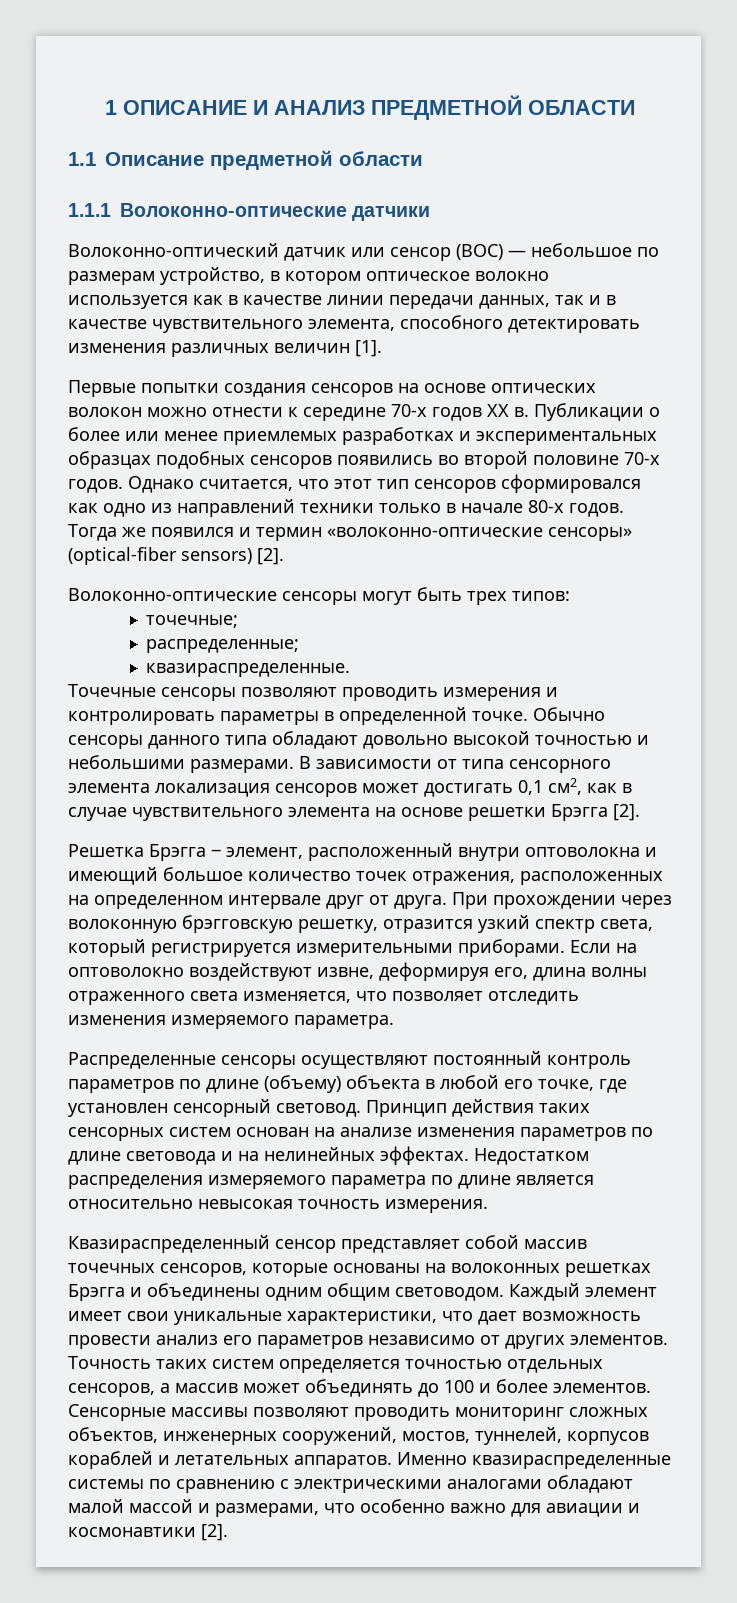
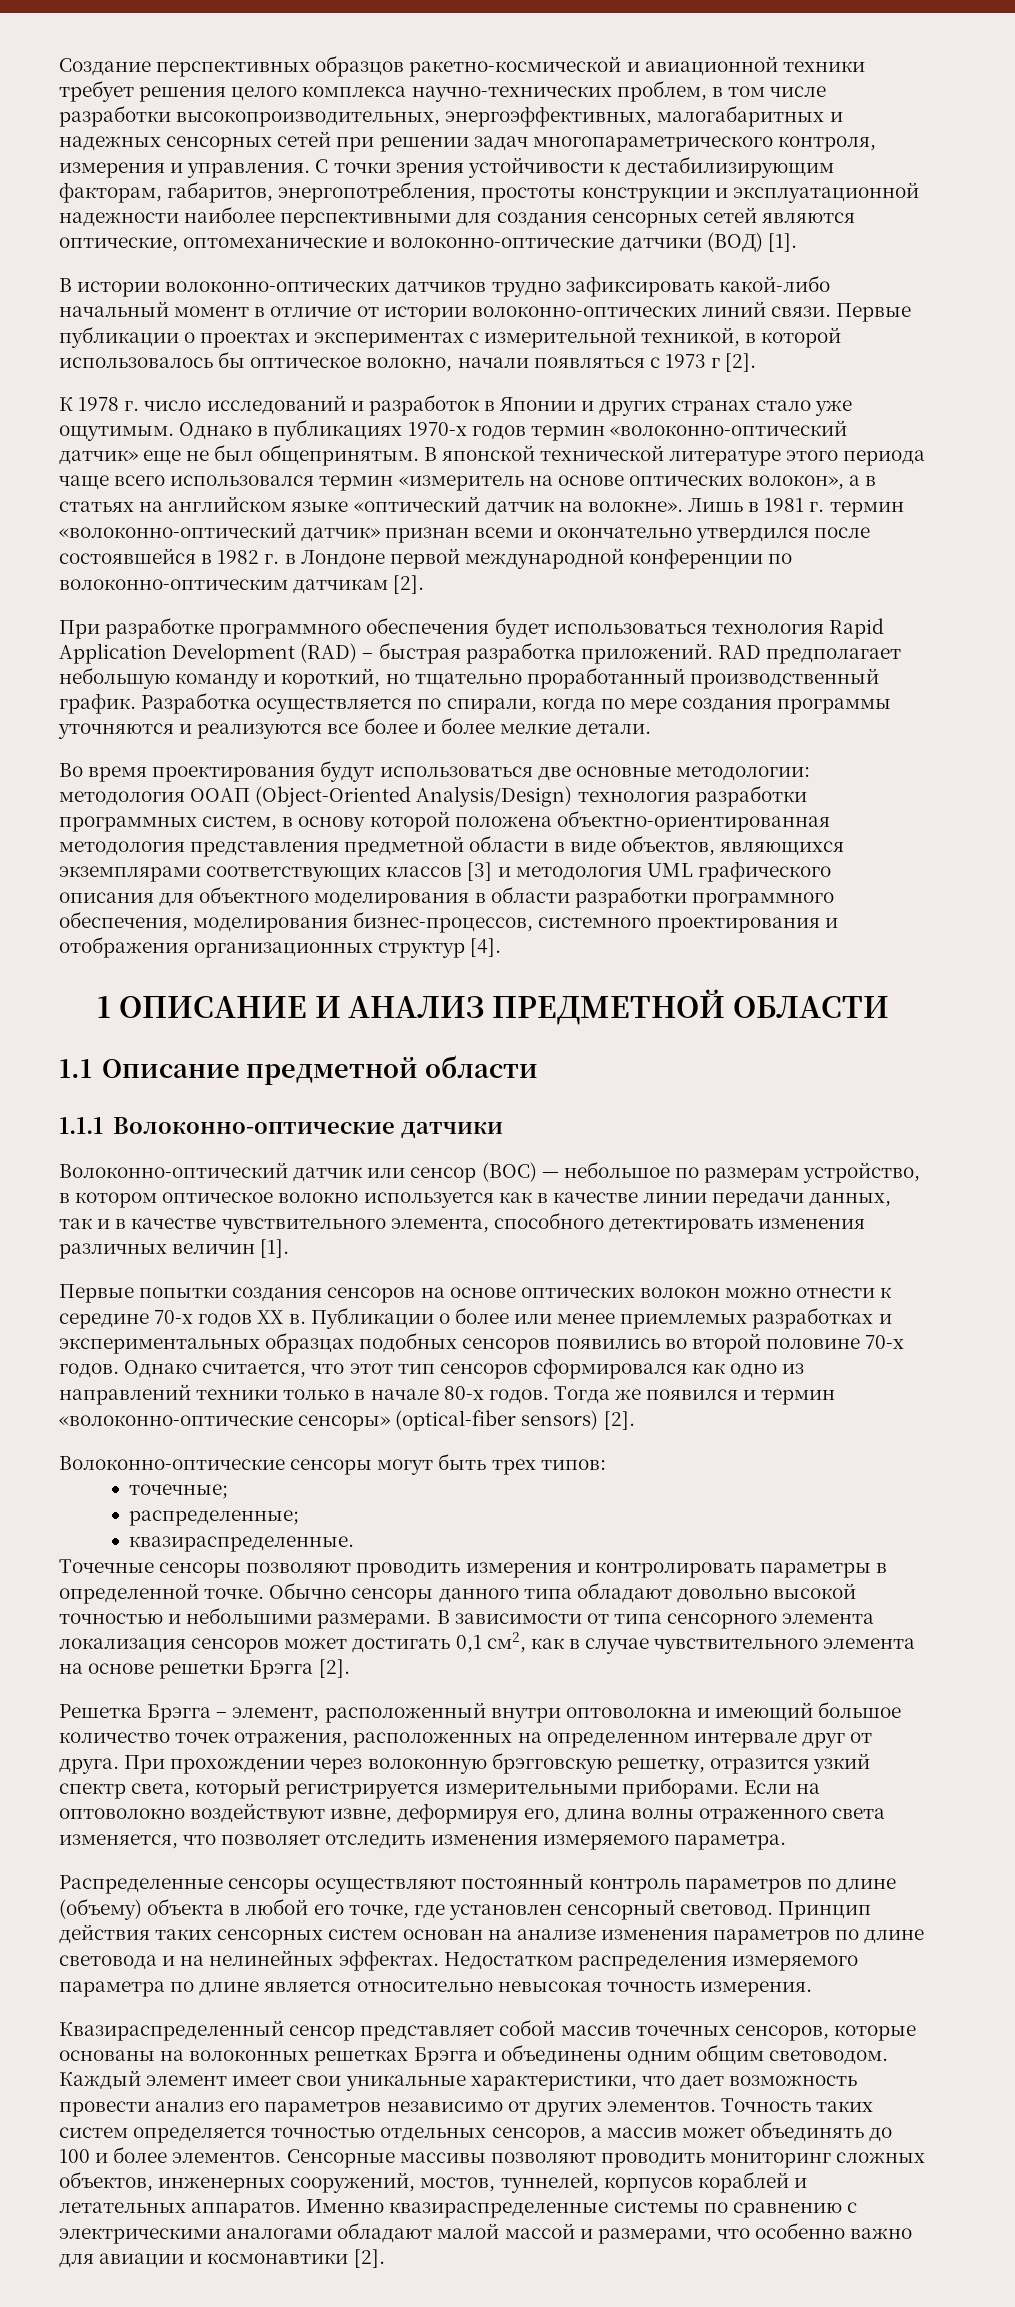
(105, 107) none -> [59,55,865,77] [59,80,827,102] [59,105,843,127] [59,131,876,152] [59,156,835,178] [59,181,919,203] [59,206,855,228] [59,232,797,252] [59,275,830,297] [59,301,912,322] [59,326,842,348] [59,351,757,372] [59,394,852,416] [59,419,847,441] [59,444,926,466] [59,475,877,491] [59,496,904,517] [59,522,870,543] [59,548,793,569] [59,575,425,594] [59,617,884,639] [59,642,902,664] [59,667,879,689] [59,692,892,714] [58,717,652,739] [59,760,810,782] [59,785,807,807] [59,810,830,832] [59,835,844,857] [59,861,831,882] [59,886,834,908] [59,911,838,933] [59,936,502,958] Создание перспективных образцов ракетно-космической и авиационной техники требует решения целого комплекса научно-технических проблем, в том числе разработки высокопроизводительных, энергоэффективных, малогабаритных и надежных сенсорных сетей при решении задач многопараметрического контроля, измерения и управления. С точки зрения устойчивости к дестабилизирующим факторам, габаритов, энергопотребления, простоты конструкции и эксплуатационной надежности наиболее перспективными для создания сенсорных сетей являются оптические, оптомеханические и волоконно-оптические датчики (ВОД) [1]. // В истории волоконно-оптических датчиков трудно зафиксировать какой-либо начальный момент в отличие от истории волоконно-оптических линий связи. Первые публикации о проектах и экспериментах с измерительной техникой, в которой использовалось бы оптическое волокно, начали появляться с 1973 г [2]. // К 1978 г. число исследований и разработок в Японии и других странах стало уже ощутимым. Однако в публикациях 1970-х годов термин «волоконно-оптический датчик» еще не был общепринятым. В японской технической литературе этого периода чаще всего использовался термин «измеритель на основе оптических волокон», а в статьях на английском языке «оптический датчик на волокне». Лишь в 1981 г. термин «волоконно-оптический датчик» признан всеми и окончательно утвердился после состоявшейся в 1982 г. в Лондоне первой международной конференции по волоконно-оптическим датчикам [2]. // При разработке программного обеспечения будет использоваться технология Rapid Application Development (RAD) – быстрая разработка приложений. RAD предполагает небольшую команду и короткий, но тщательно проработанный производственный график. Разработка осуществляется по спирали, когда по мере создания программы уточняются и реализуются все более и более мелкие детали. // Во время проектирования будут использоваться две основные методологии: методология ООАП (Object-Oriented Analysis/Design) технология разработки программных систем, в основу которой положена объектно-ориентированная методология представления предметной области в виде объектов, являющихся экземплярами соответствующих классов [3] и методология UML графического описания для объектного моделирования в области разработки программного обеспечения, моделирования бизнес-процессов, системного проектирования и отображения организационных структур [4]. //

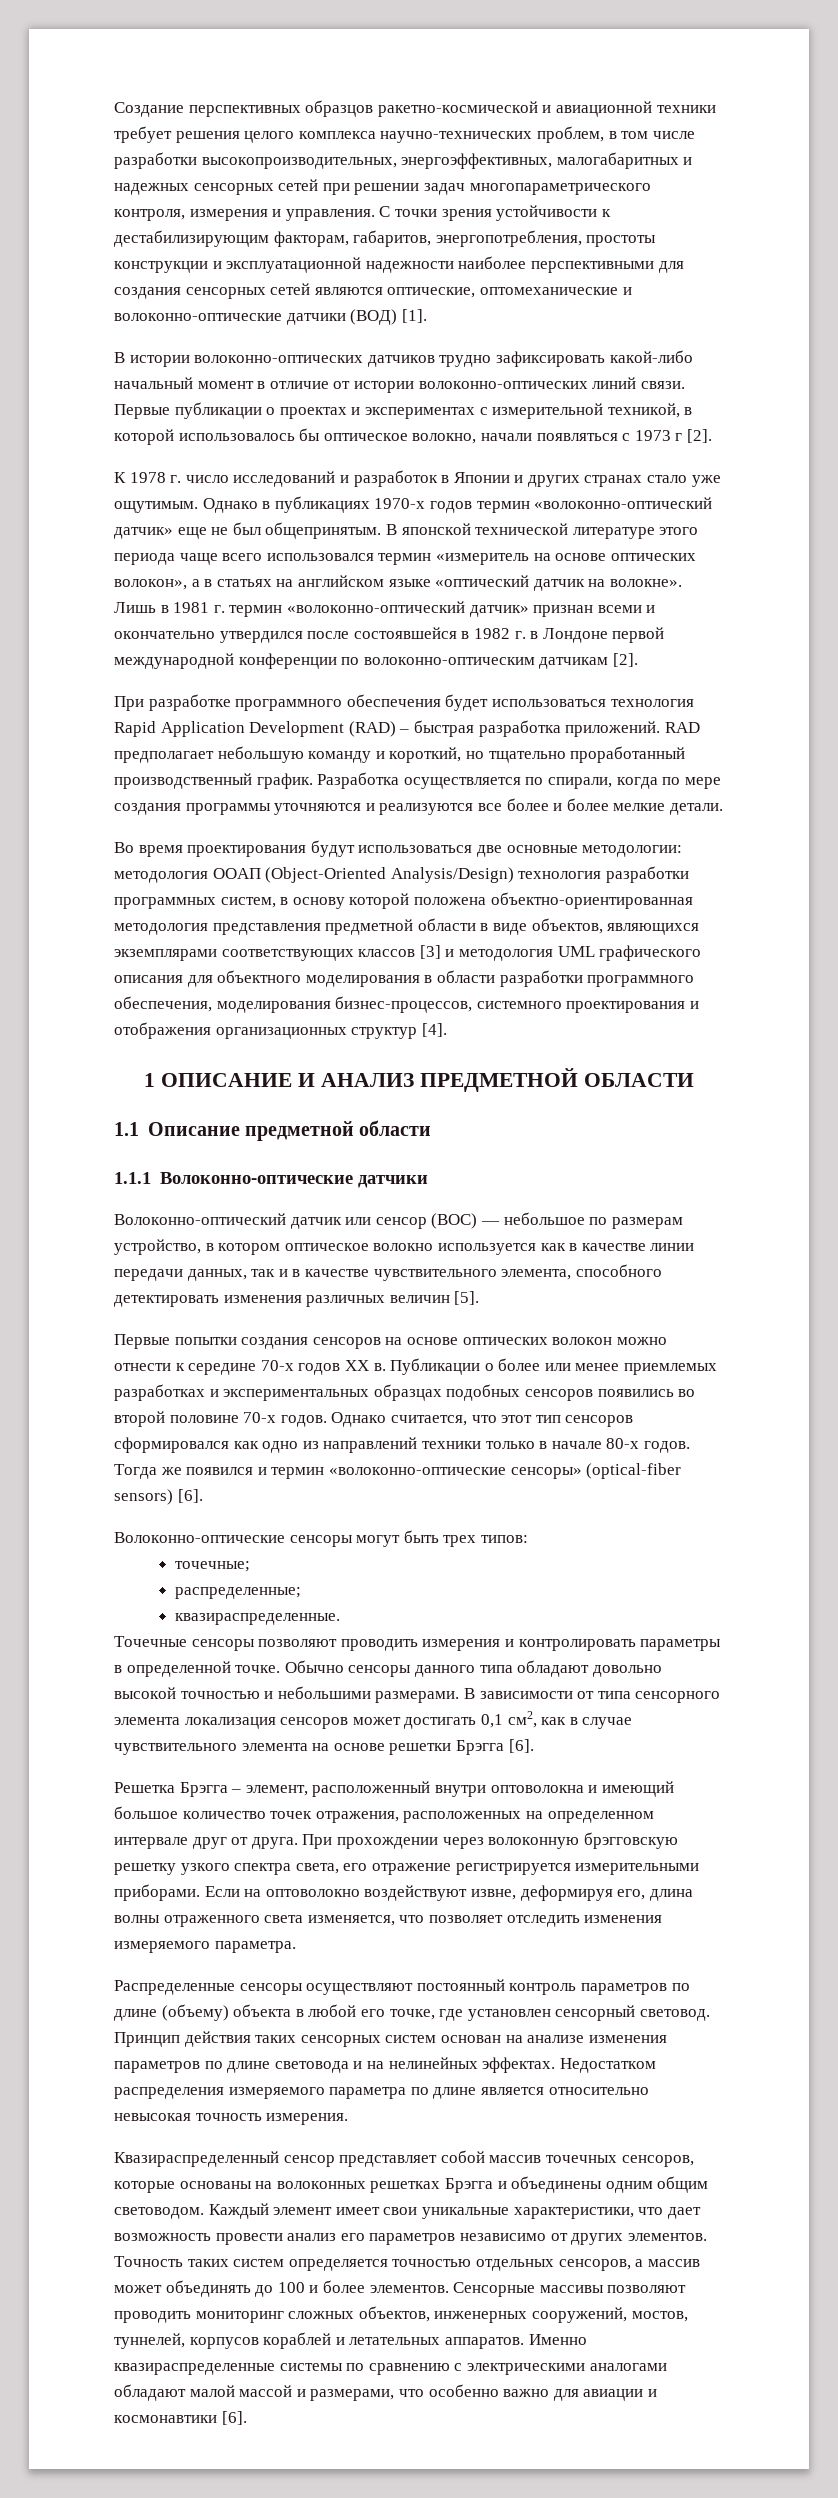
[260,1239,290,1258] [1]. -> [454,1291,480,1305] [5].
[603,1411,635,1430] [2]. -> [177,1489,203,1503] [6].
[318,1659,350,1678] [2]. -> [508,1739,534,1753] [6].
[616,1753,871,1774] [59,1778,281,1799] решетку, отразится узкий спектр света, который -> [114,1863,451,1875] решетку узкого спектра света, его отражение
[353,2249,385,2268] [2]. -> [221,2411,247,2425] [6].

